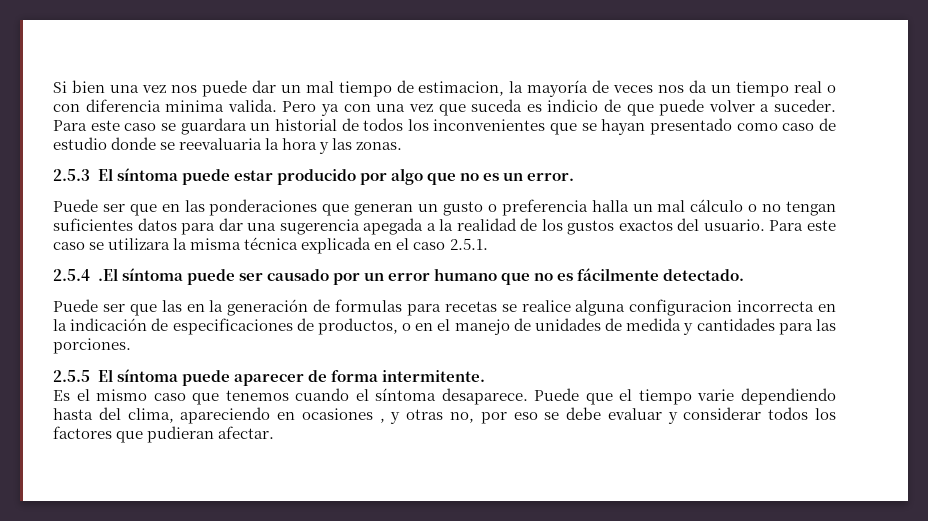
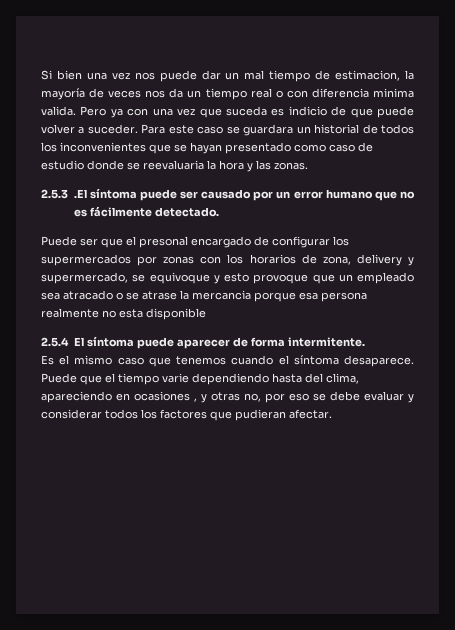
[97,168,575,185] [53,199,837,216] [53,218,836,235] [53,237,488,254] [53,269,90,281] El síntoma puede estar producido por algo que no es un error. // Puede ser que en las ponderaciones que generan un gusto o preferencia halla un mal cálculo o no tengan suficientes datos para dar una sugerencia apegada a la realidad de los gustos exactos del usuario. Para este caso se utilizara la misma técnica explicada en el caso 2.5.1. // 2.5.4 -> (68, 194) none
[161,299,836,316] [53,318,836,335] [53,338,131,354] [53,370,90,382] las en la generación de formulas para recetas se realice alguna configuracion incorrecta en la indicación de especificaciones de productos, o en el manejo de unidades de medida y cantidades para las porciones. // 2.5.5 -> [126,236,349,248] [41,254,414,266] [41,272,414,284] [41,290,367,302] [41,308,206,320] [41,337,69,347] el presonal encargado de configurar los supermercados por zonas con los horarios de zona, delivery y supermercado, se equivoque y esto provoque que un empleado sea atracado o se atrase la mercancia porque esa persona realmente no esta disponible // 2.5.4

